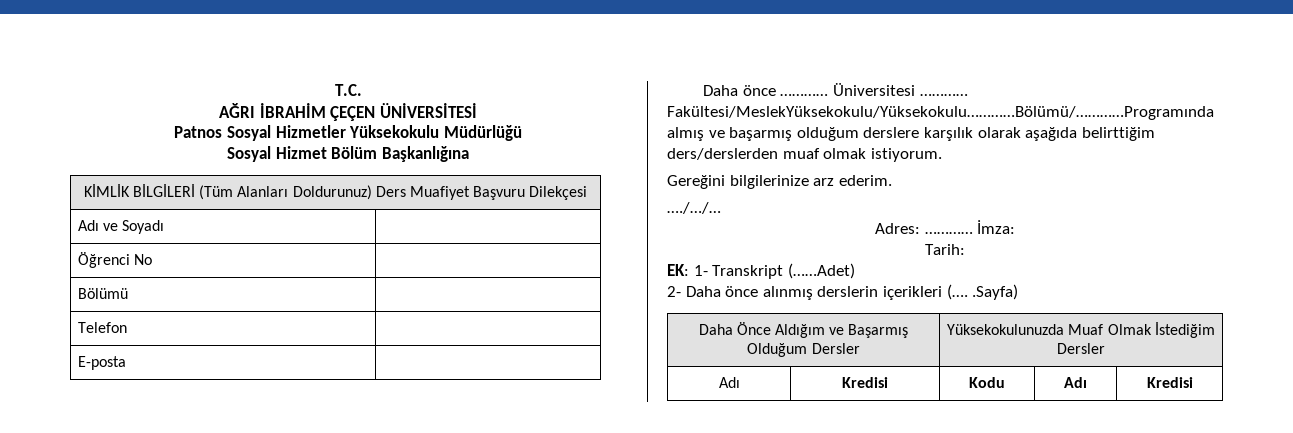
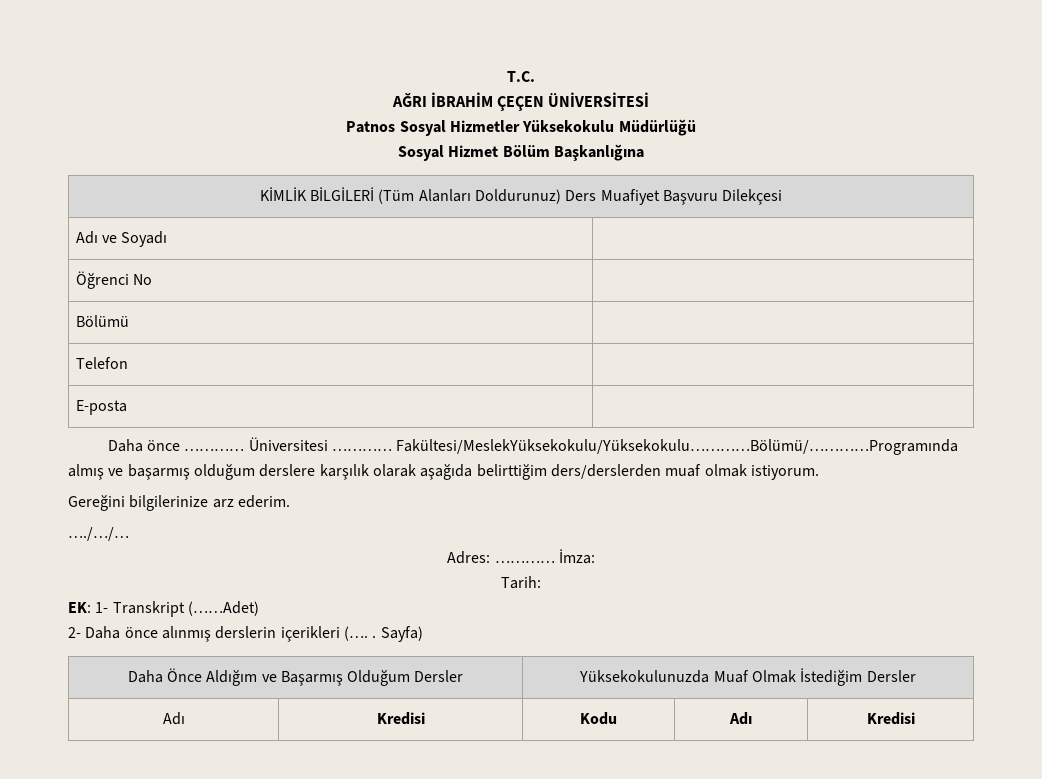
[972,284,1019,300] .Sayfa) -> [372,626,423,642] . Sayfa)

